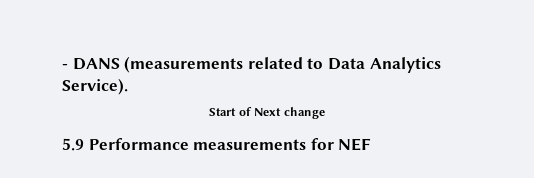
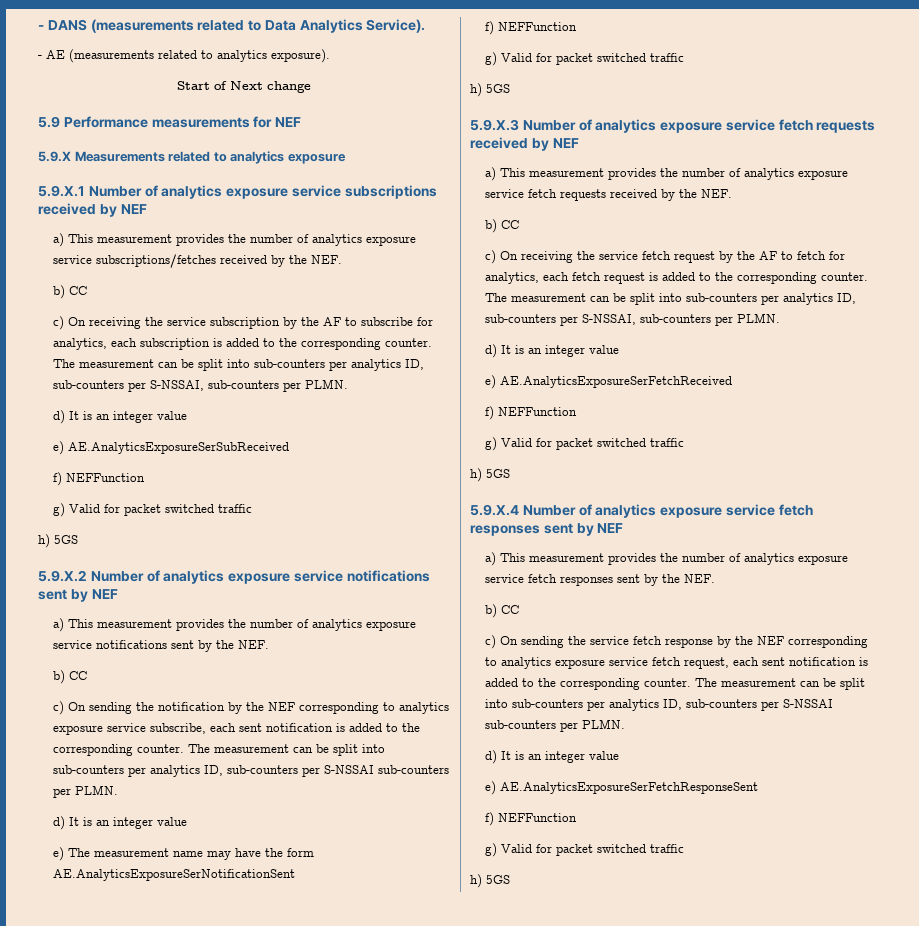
(128, 86) none -> [38,49,330,63] // - AE (measurements related to analytics exposure).
(372, 144) none -> [38,151,346,164] [38,185,437,199] [38,203,147,217] [52,233,416,247] [52,254,342,268] [52,285,87,299] [52,316,433,330] [52,338,432,350] [52,359,424,371] [52,379,348,392] [52,410,187,424] [52,441,289,455] [52,472,145,486] [52,503,252,517] [38,534,78,548] [38,570,430,584] [38,589,118,602] [52,618,416,632] [52,640,269,652] [52,670,87,684] [52,701,449,715] [52,723,420,735] [52,744,385,756] [52,765,449,777] [52,785,118,798] [52,816,187,830] [52,847,314,861] [52,869,295,881] [484,21,577,35] [484,52,684,66] [470,83,510,97] [470,119,876,133] [470,137,579,151] [484,167,848,181] [484,189,732,201] [484,219,519,233] [484,250,845,264] [484,272,868,284] [484,293,856,305] [484,313,780,326] [484,344,619,358] [484,375,732,389] [484,406,577,420] [484,437,684,451] [470,468,510,482] [470,504,813,518] [470,523,624,536] [484,552,848,566] [484,574,715,586] [484,604,519,618] [484,635,868,649] [484,657,868,669] [484,678,865,690] [484,699,833,711] [484,719,625,732] [484,750,619,764] [484,781,758,795] [484,812,577,826] [484,843,684,857] [470,874,510,888] // 5.9.X Measurements related to analytics exposure // 5.9.X.1 Number of analytics exposure service subscriptions received by NEF // a) This measurement provides the number of analytics exposure service subscriptions/fetches received by the NEF. // b) CC // c) On receiving the service subscription by the AF to subscribe for analytics, each subscription is added to the corresponding counter. The measurement can be split into sub-counters per analytics ID, sub-counters per S-NSSAI, sub-counters per PLMN. // d) It is an integer value // e) AE.AnalyticsExposureSerSubReceived // f) NEFFunction // g) Valid for packet switched traffic // h) 5GS // 5.9.X.2 Number of analytics exposure service notifications sent by NEF // a) This measurement provides the number of analytics exposure service notifications sent by the NEF. // b) CC // c) On sending the notification by the NEF corresponding to analytics exposure service subscribe, each sent notification is added to the corresponding counter. The measurement can be split into sub-counters per analytics ID, sub-counters per S-NSSAI sub-counters per PLMN. // d) It is an integer value // e) The measurement name may have the form AE.AnalyticsExposureSerNotificationSent // f) NEFFunction // g) Valid for packet switched traffic // h) 5GS // 5.9.X.3 Number of analytics exposure service fetch requests received by NEF // a) This measurement provides the number of analytics exposure service fetch requests received by the NEF. // b) CC // c) On receiving the service fetch request by the AF to fetch for analytics, each fetch request is added to the corresponding counter. The measurement can be split into sub-counters per analytics ID, sub-counters per S-NSSAI, sub-counters per PLMN. // d) It is an integer value // e) AE.AnalyticsExposureSerFetchReceived // f) NEFFunction // g) Valid for packet switched traffic // h) 5GS // 5.9.X.4 Number of analytics exposure service fetch responses sent by NEF // a) This measurement provides the number of analytics exposure service fetch responses sent by the NEF. // b) CC // c) On sending the service fetch response by the NEF corresponding to analytics exposure service fetch request, each sent notification is added to the corresponding counter. The measurement can be split into sub-counters per analytics ID, sub-counters per S-NSSAI sub-counters per PLMN. // d) It is an integer value // e) AE.AnalyticsExposureSerFetchResponseSent // f) NEFFunction // g) Valid for packet switched traffic // h) 5GS

